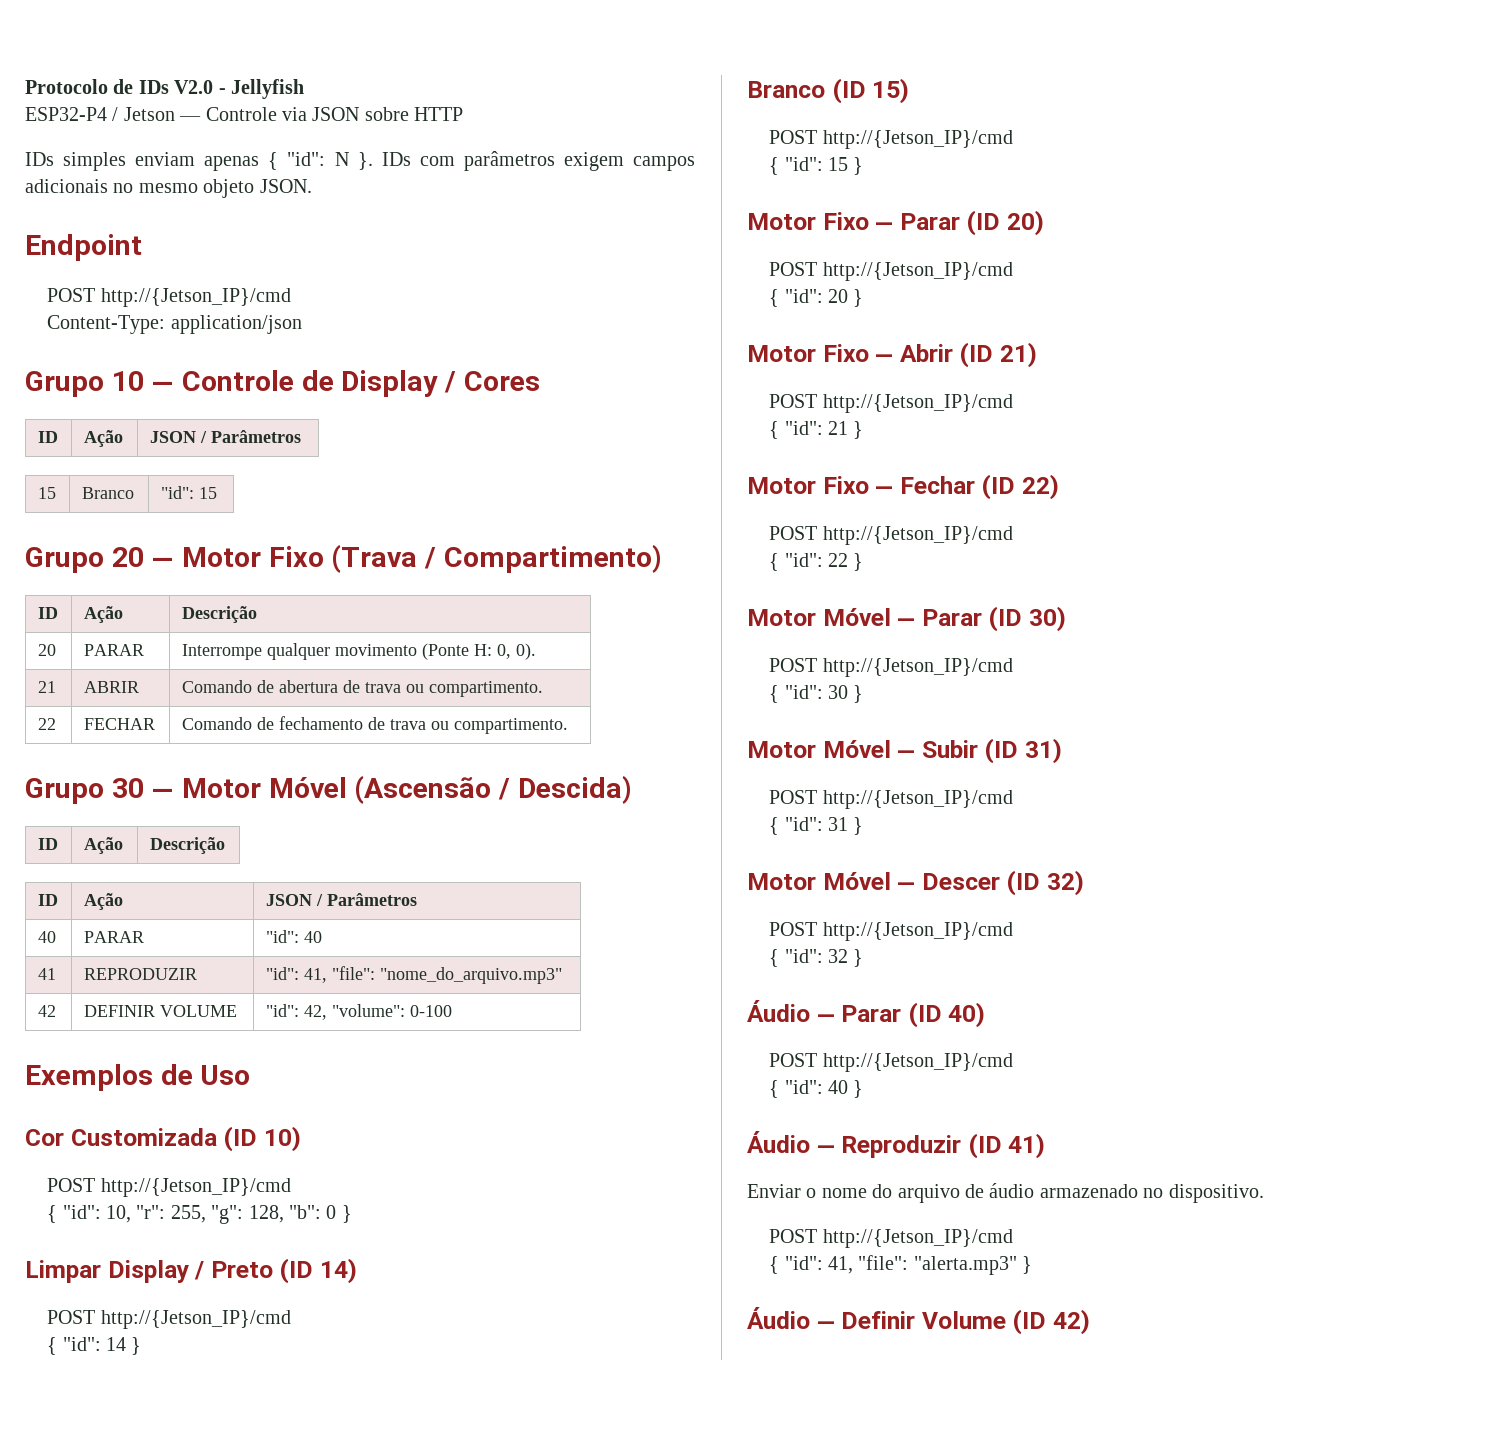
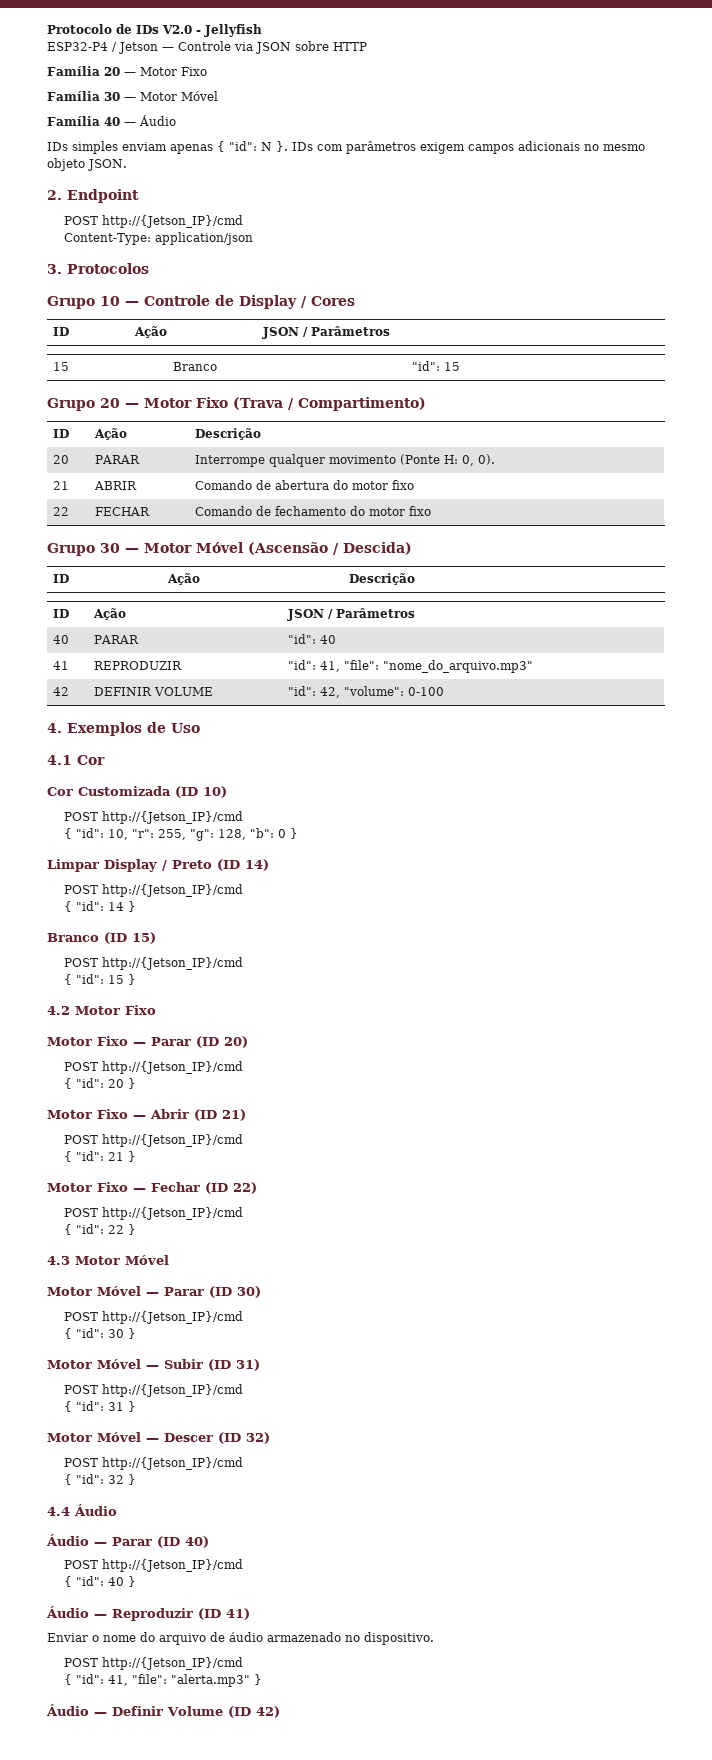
(464, 114) none -> [47,66,207,76] [47,91,218,101] [47,115,176,126] // Família 20 — Motor Fixo // Família 30 — Motor Móvel // Família 40 — Áudio
(312, 186) none -> [47,190,62,200] 2.
(302, 324) none -> [47,263,149,274] // 3. Protocolos
[342,680,543,697] de trava ou compartimento. -> [332,480,414,490] do motor fixo
[367,717,568,734] de trava ou compartimento. -> [349,506,431,516] do motor fixo
(452, 1011) none -> [47,723,62,733] 4.
(251, 1075) none -> [47,755,105,765] // 4.1 Cor
(864, 166) none -> [47,1005,156,1015] // 4.2 Motor Fixo
(864, 562) none -> [47,1255,169,1265] // 4.3 Motor Móvel
(864, 958) none -> [47,1504,117,1516] // 4.4 Áudio

